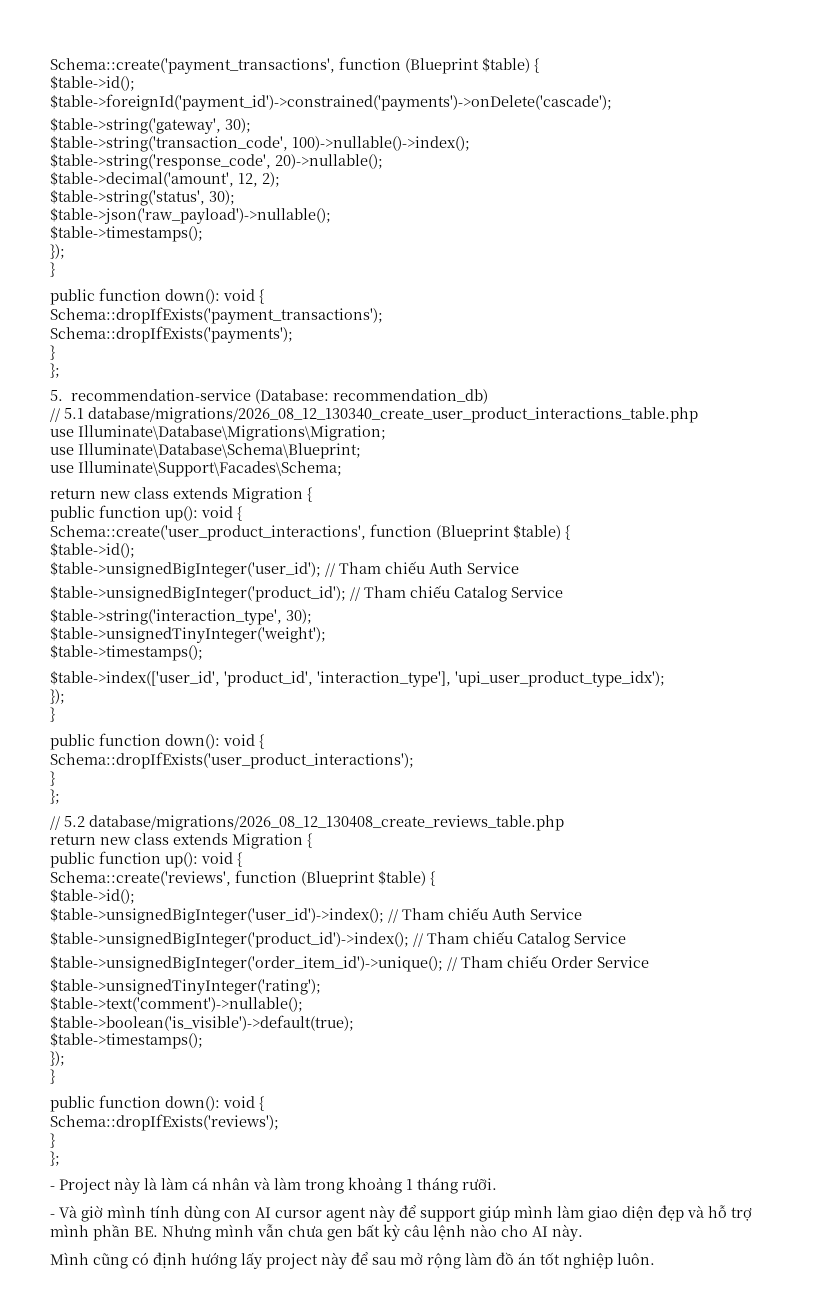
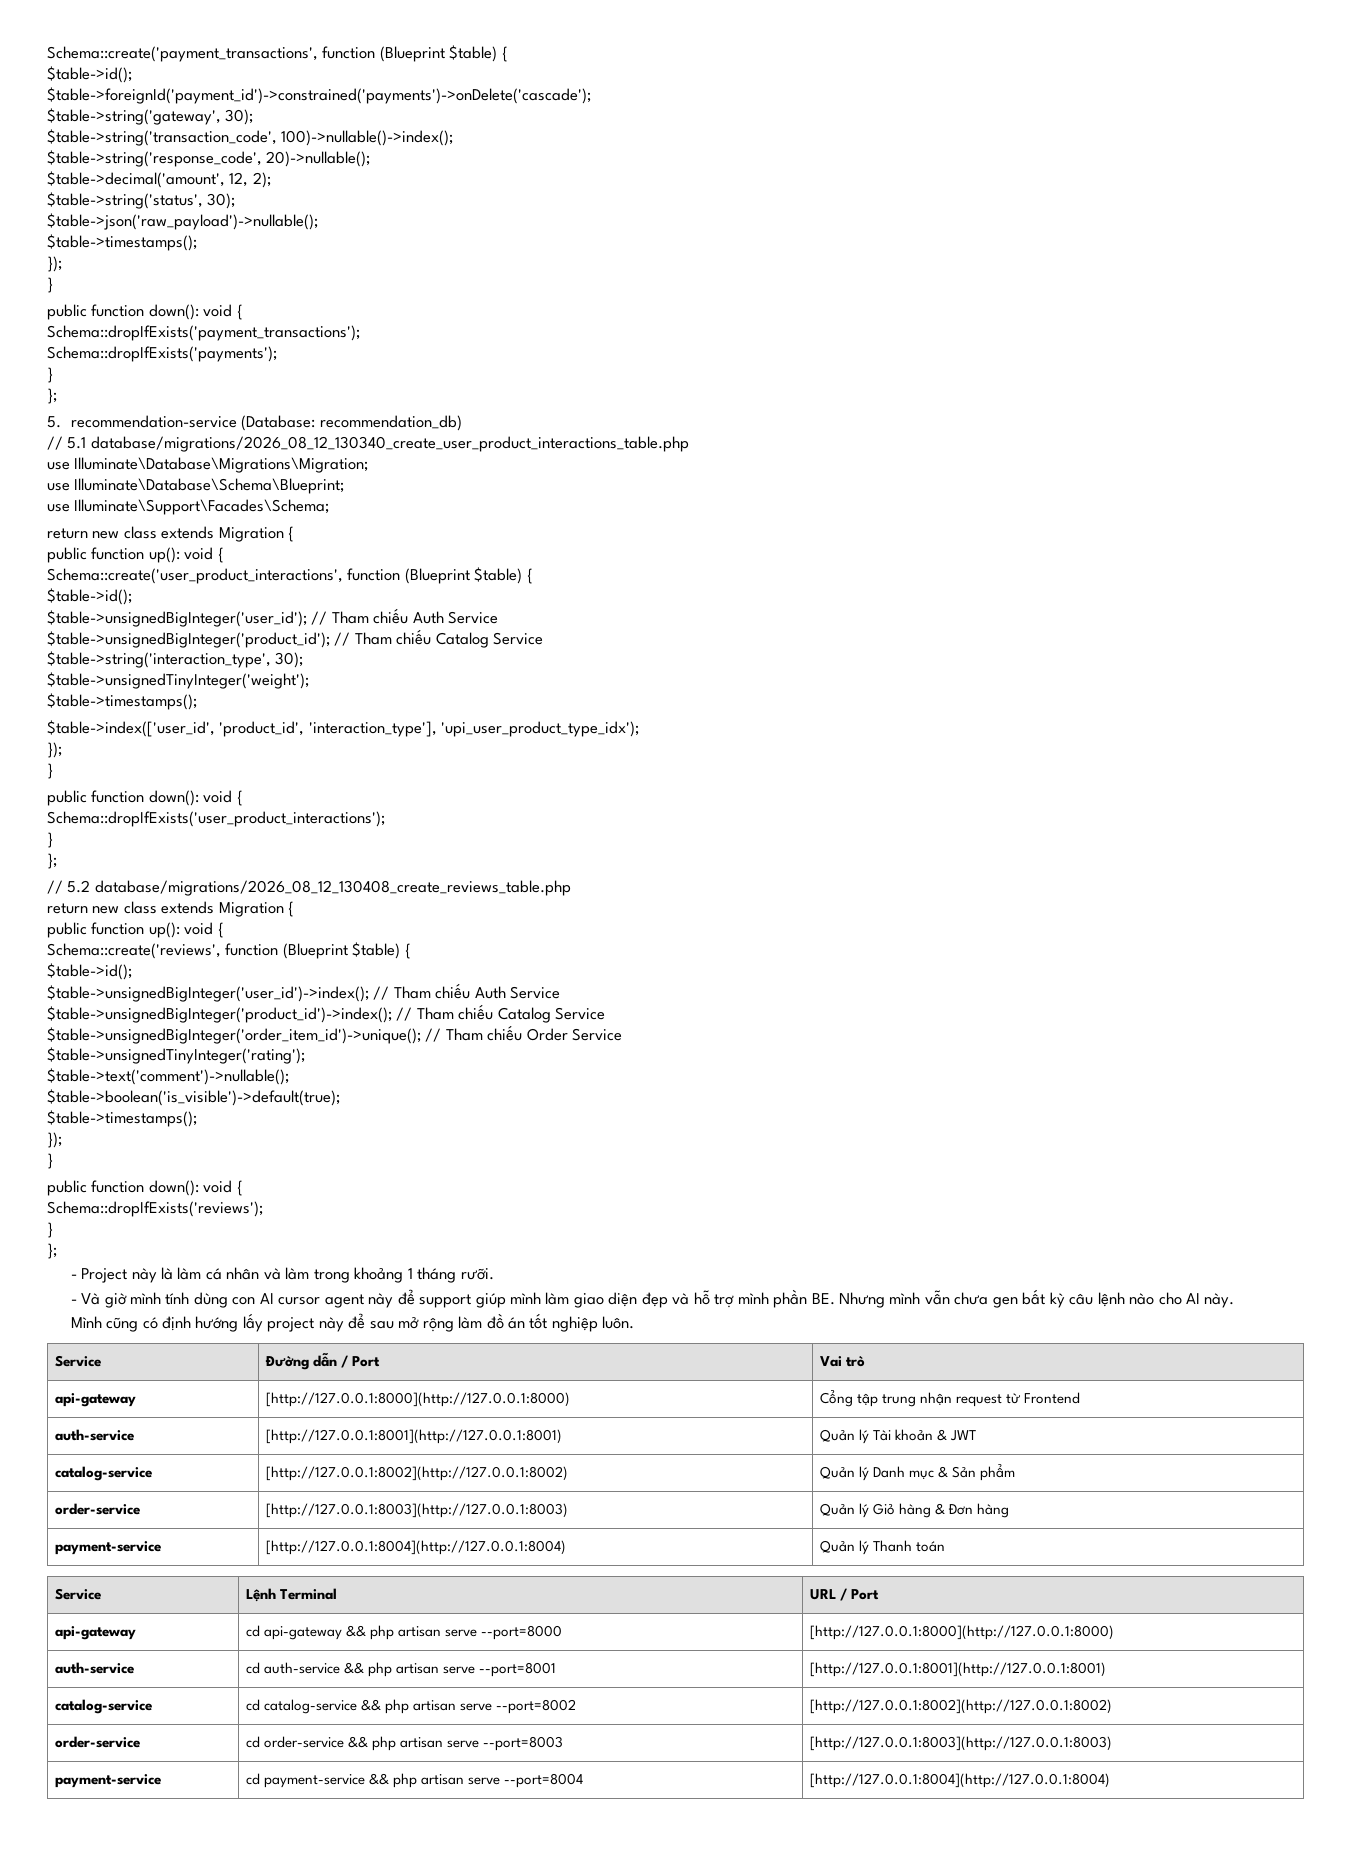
(655, 1259) none -> [54,1355,101,1367] [264,1353,380,1370] [819,1355,865,1367] [54,1393,136,1407] [265,1392,570,1407] [819,1390,1080,1407] [54,1429,134,1441] [265,1429,562,1444] [819,1429,976,1444] [54,1466,152,1481] [265,1466,568,1481] [819,1464,1015,1481] [54,1503,140,1515] [265,1503,568,1518] [819,1503,1009,1518] [54,1541,161,1555] [265,1540,566,1555] [819,1540,945,1555] [54,1588,101,1600] [245,1588,337,1602] [809,1588,879,1601] [54,1626,136,1640] [245,1625,562,1640] [809,1625,1114,1640] [54,1662,134,1674] [245,1662,556,1677] [809,1662,1106,1677] [54,1699,152,1714] [245,1699,576,1714] [809,1699,1112,1714] [54,1736,140,1748] [245,1736,563,1751] [809,1736,1112,1751] [54,1774,161,1788] [245,1773,583,1788] [809,1773,1110,1788] // Service | Đường dẫn / Port | Vai trò // api-gateway | [http://127.0.0.1:8000](http://127.0.0.1:8000) | Cổng tập trung nhận request từ Frontend // auth-service | [http://127.0.0.1:8001](http://127.0.0.1:8001) | Quản lý Tài khoản & JWT // catalog-service | [http://127.0.0.1:8002](http://127.0.0.1:8002) | Quản lý Danh mục & Sản phẩm // order-service | [http://127.0.0.1:8003](http://127.0.0.1:8003) | Quản lý Giỏ hàng & Đơn hàng // payment-service | [http://127.0.0.1:8004](http://127.0.0.1:8004) | Quản lý Thanh toán // Service | Lệnh Terminal | URL / Port // api-gateway | cd api-gateway && php artisan serve --port=8000 | [http://127.0.0.1:8000](http://127.0.0.1:8000) // auth-service | cd auth-service && php artisan serve --port=8001 | [http://127.0.0.1:8001](http://127.0.0.1:8001) // catalog-service | cd catalog-service && php artisan serve --port=8002 | [http://127.0.0.1:8002](http://127.0.0.1:8002) // order-service | cd order-service && php artisan serve --port=8003 | [http://127.0.0.1:8003](http://127.0.0.1:8003) // payment-service | cd payment-service && php artisan serve --port=8004 | [http://127.0.0.1:8004](http://127.0.0.1:8004)

